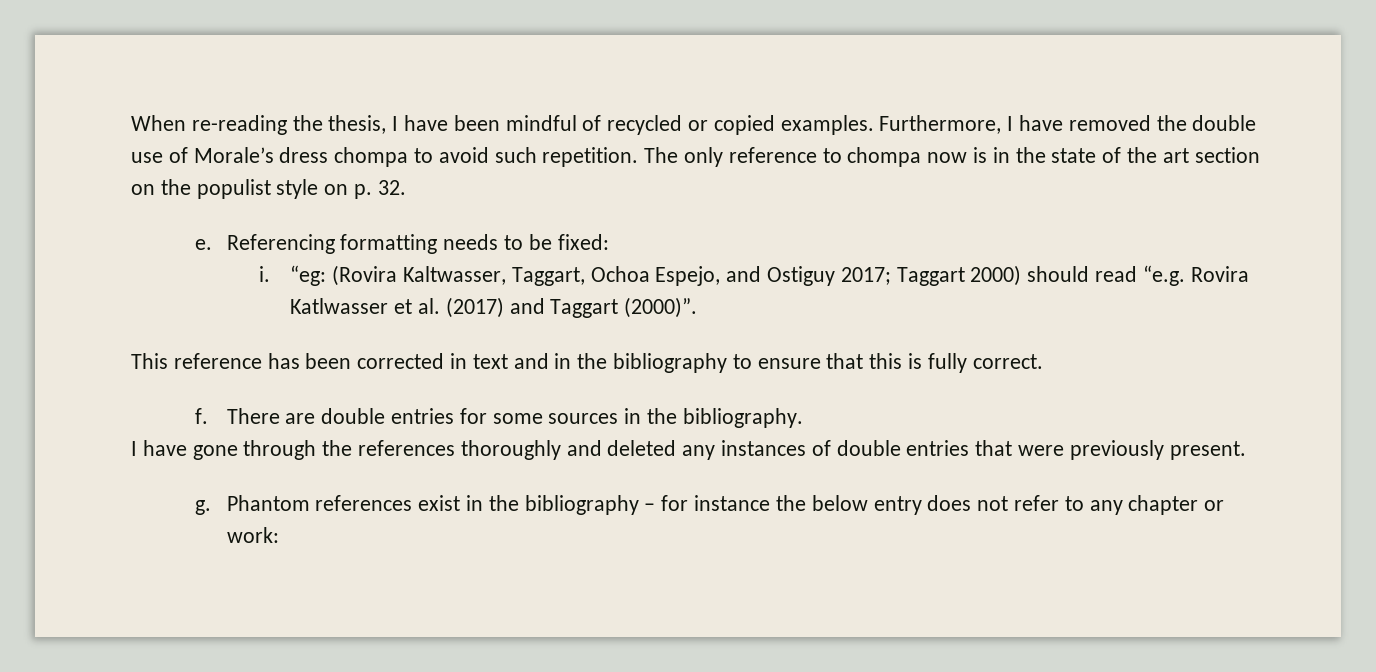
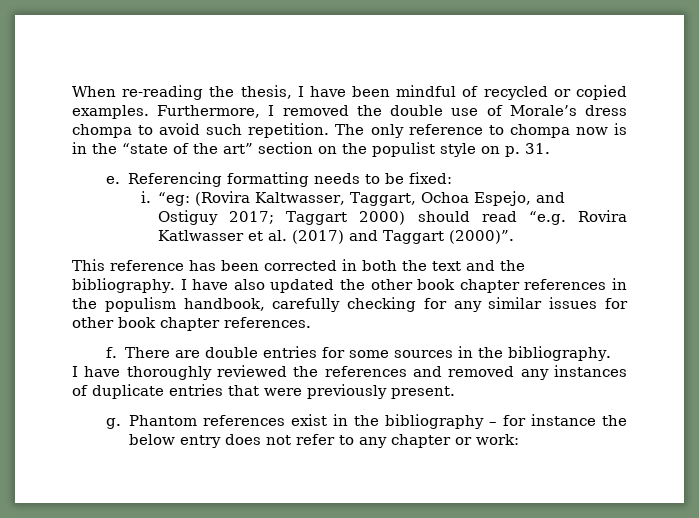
[1019,115,1064,131] have -> (275, 110) none
[1051,148,1097,163] state -> [122,143,168,154] “state
[1162,148,1189,163] art -> [223,143,253,154] art”
[377,180,406,195] 32. -> [525,143,550,154] 31.
[472,353,1043,373] text and in the bibliography to ensure that this is fully correct. -> [362,260,525,271] [72,278,627,293] [72,297,628,312] [72,317,311,331] both the text and the bibliography. I have also updated the other book chapter references in the populism handbook, carefully checking for any similar issues for other book chapter references.
[192,440,677,460] gone through the references thoroughly and deleted -> [126,365,515,380] thoroughly reviewed the references and removed
[836,440,901,456] double -> [92,384,164,399] duplicate

